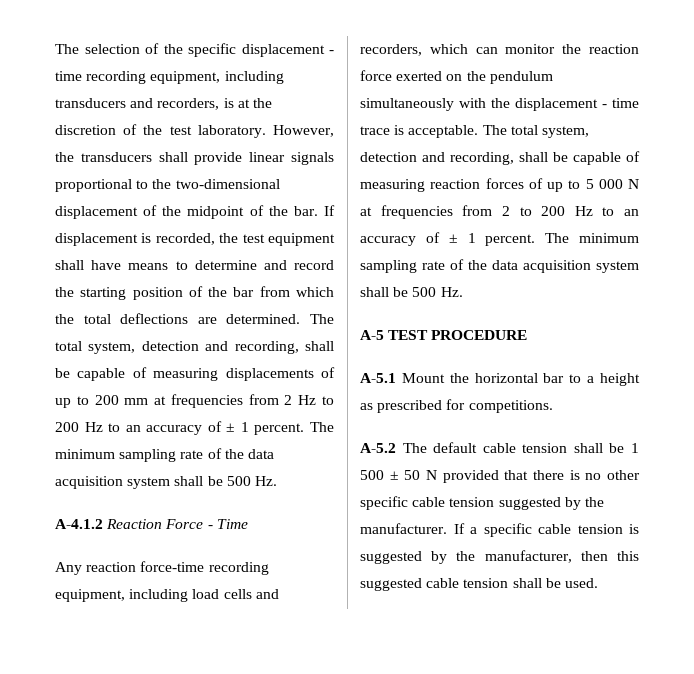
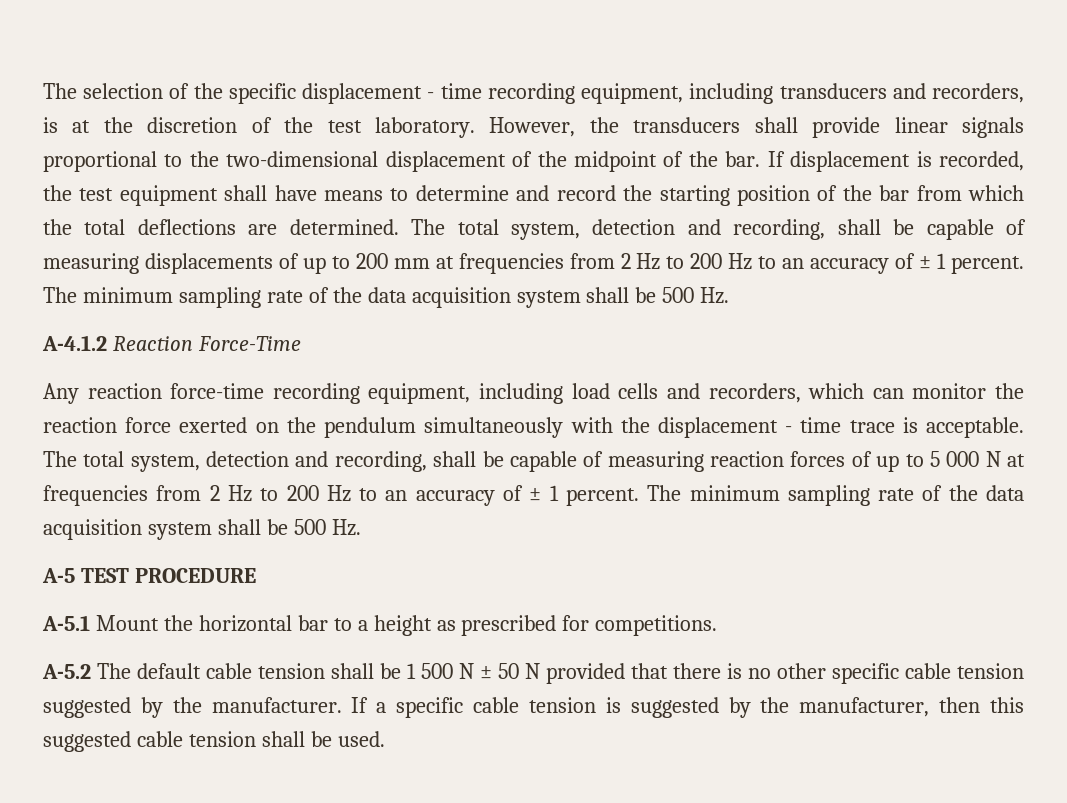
[165,519,248,529] Force - Time -> [197,336,301,351] Force-Time
(510, 211) none -> [227,485,252,502] Hz
(384, 475) none -> [459,663,474,679] N

